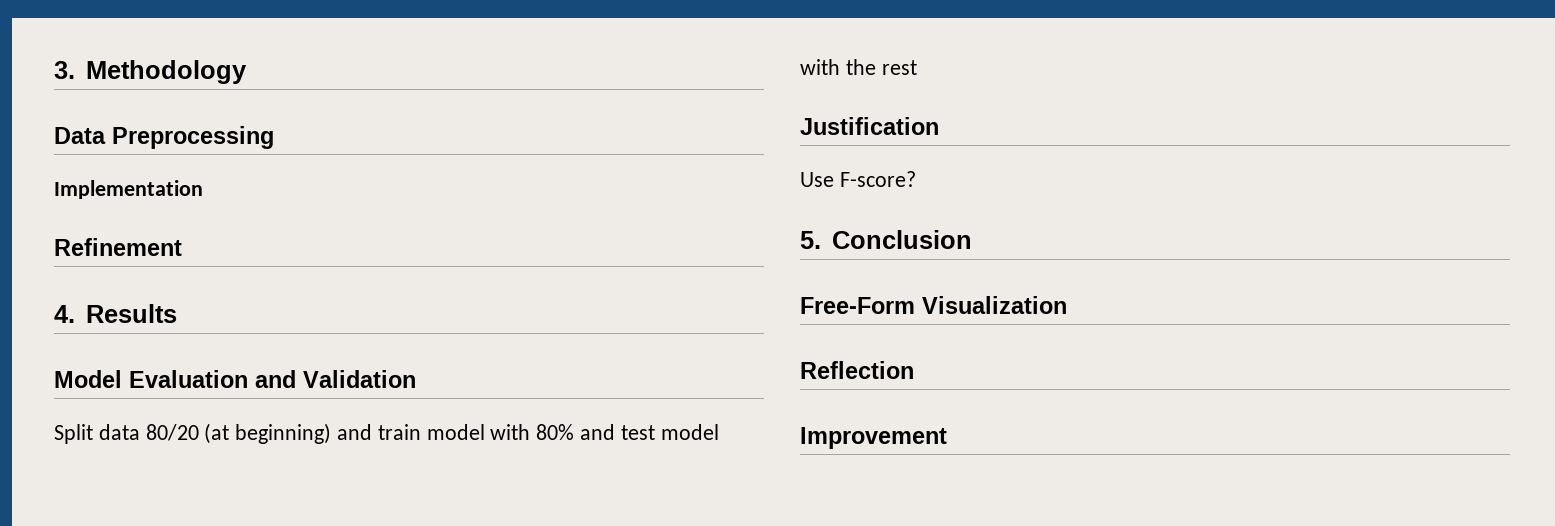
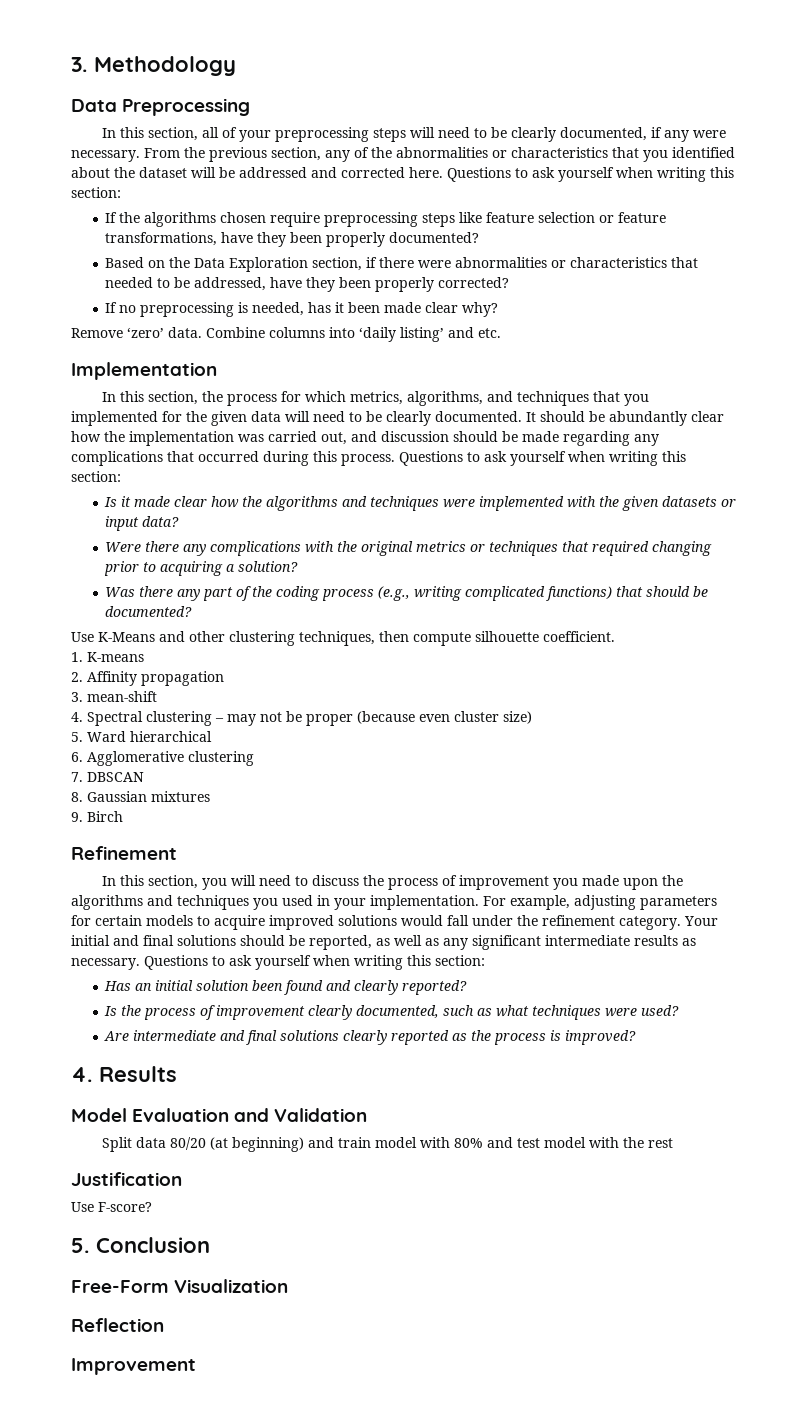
[54,180,203,199] [54,238,182,256] Implementation // Refinement -> [102,127,727,142] [71,147,735,162] [71,167,734,182] [71,187,121,198] [105,212,667,227] [105,232,480,247] [105,257,699,272] [105,277,510,292] [105,302,499,317] [71,327,501,342] [71,362,217,380] [102,391,650,406] [71,411,724,426] [71,431,659,446] [71,451,686,466] [71,471,121,482] [104,496,737,511] [105,516,180,531] [105,541,713,556] [104,561,299,576] [105,586,709,601] [105,606,193,617] [71,631,615,646] [71,652,144,662] [71,671,224,686] [71,691,157,702] [71,711,532,726] [71,731,212,742] [71,751,254,766] [71,772,144,782] [71,791,210,802] [71,811,123,822] [71,846,177,860] [102,875,684,890] [71,895,717,910] [71,915,718,930] [71,935,696,950] [71,955,485,970] [104,980,468,995] [104,1005,680,1020] [104,1030,637,1045] In this section, all of your preprocessing steps will need to be clearly documented, if any were necessary. From the previous section, any of the abnormalities or characteristics that you identified about the dataset will be addressed and corrected here. Questions to ask yourself when writing this section: // If the algorithms chosen require preprocessing steps like feature selection or feature transformations, have they been properly documented? // Based on the Data Exploration section, if there were abnormalities or characteristics that needed to be addressed, have they been properly corrected? // If no preprocessing is needed, has it been made clear why? // Remove ‘zero’ data. Combine columns into ‘daily listing’ and etc. // Implementation // In this section, the process for which metrics, algorithms, and techniques that you implemented for the given data will need to be clearly documented. It should be abundantly clear how the implementation was carried out, and discussion should be made regarding any complications that occurred during this process. Questions to ask yourself when writing this section: // Is it made clear how the algorithms and techniques were implemented with the given datasets or input data? // Were there any complications with the original metrics or techniques that required changing prior to acquiring a solution? // Was there any part of the coding process (e.g., writing complicated functions) that should be documented? // Use K-Means and other clustering techniques, then compute silhouette coefficient. // 1. K-means // 2. Affinity propagation // 3. mean-shift // 4. Spectral clustering – may not be proper (because even cluster size) // 5. Ward hierarchical // 6. Agglomerative clustering // 7. DBSCAN // 8. Gaussian mixtures // 9. Birch // Refinement // In this section, you will need to discuss the process of improvement you made upon the algorithms and techniques you used in your implementation. For example, adjusting parameters for certain models to acquire improved solutions would fall under the refinement category. Your initial and final solutions should be reported, as well as any significant intermediate results as necessary. Questions to ask yourself when writing this section: // Has an initial solution been found and clearly reported? // Is the process of improvement clearly documented, such as what techniques were used? // Are intermediate and final solutions clearly reported as the process is improved?

